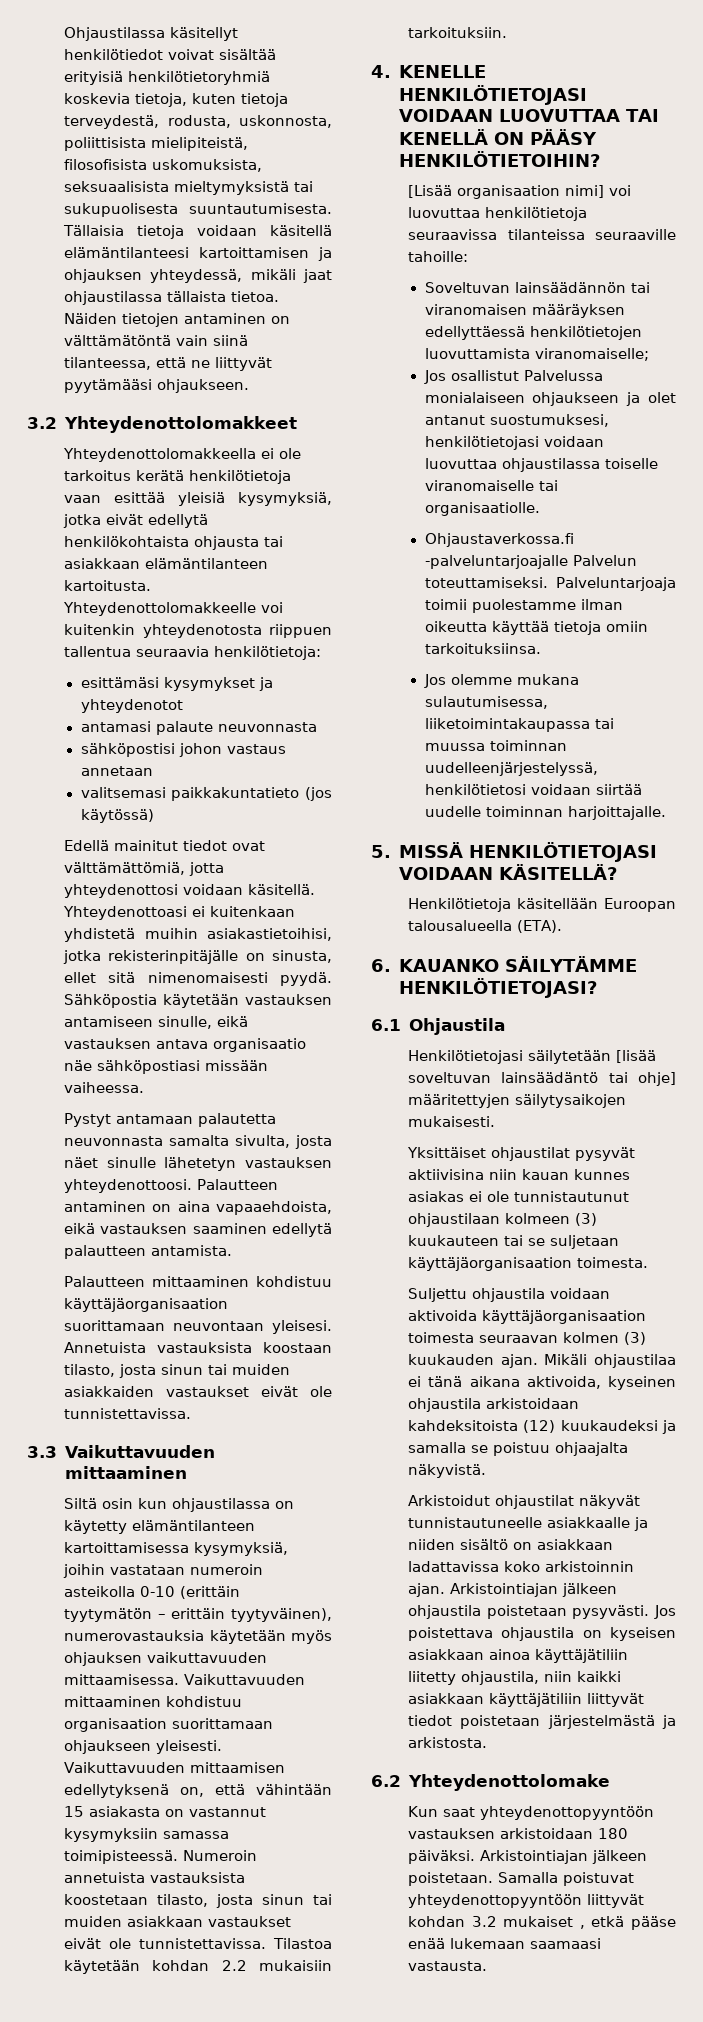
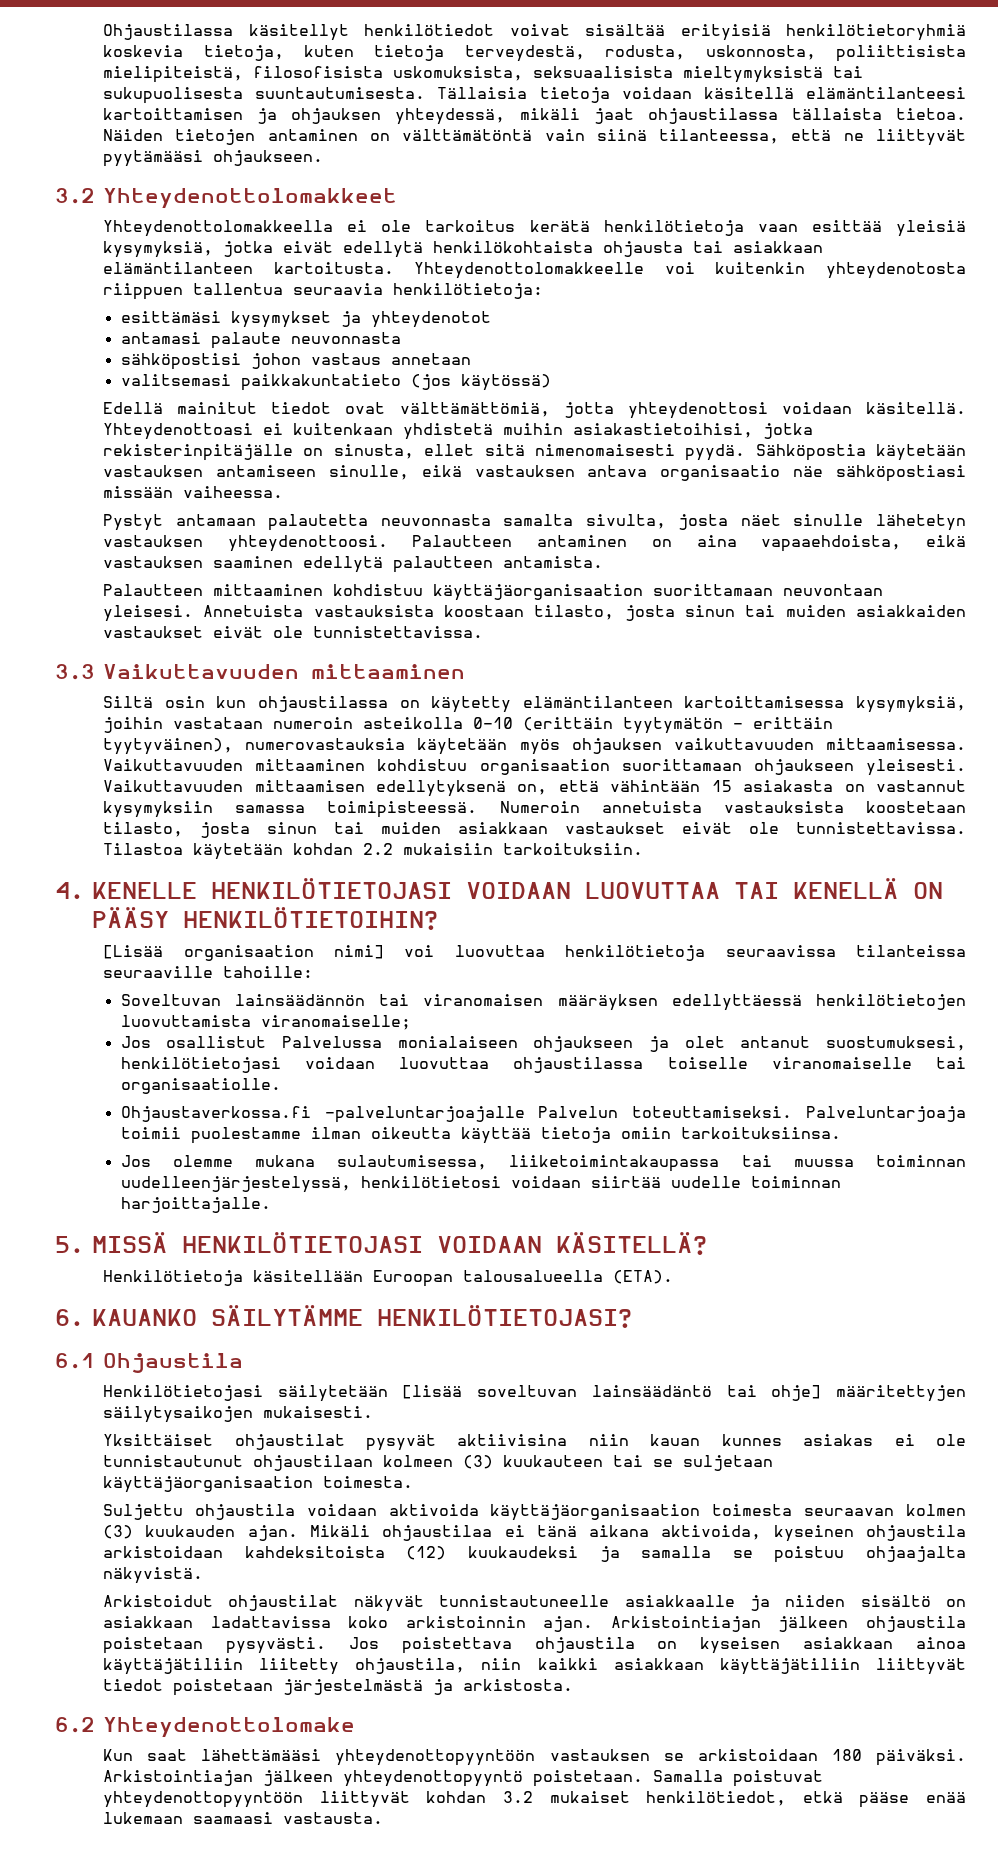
(476, 1812) none -> [201,1749,322,1761] lähettämääsi
(496, 1833) none -> [663,1753,684,1761] se
(648, 1857) none -> [343,1770,524,1787] yhteydenottopyyntö
[579,1925,585,1929] , -> [646,1791,787,1806] henkilötiedot,

